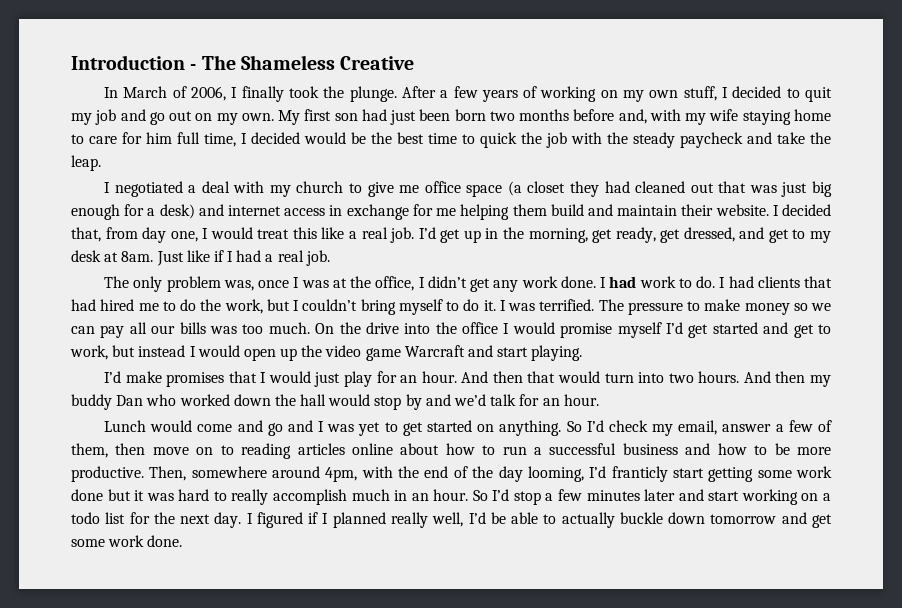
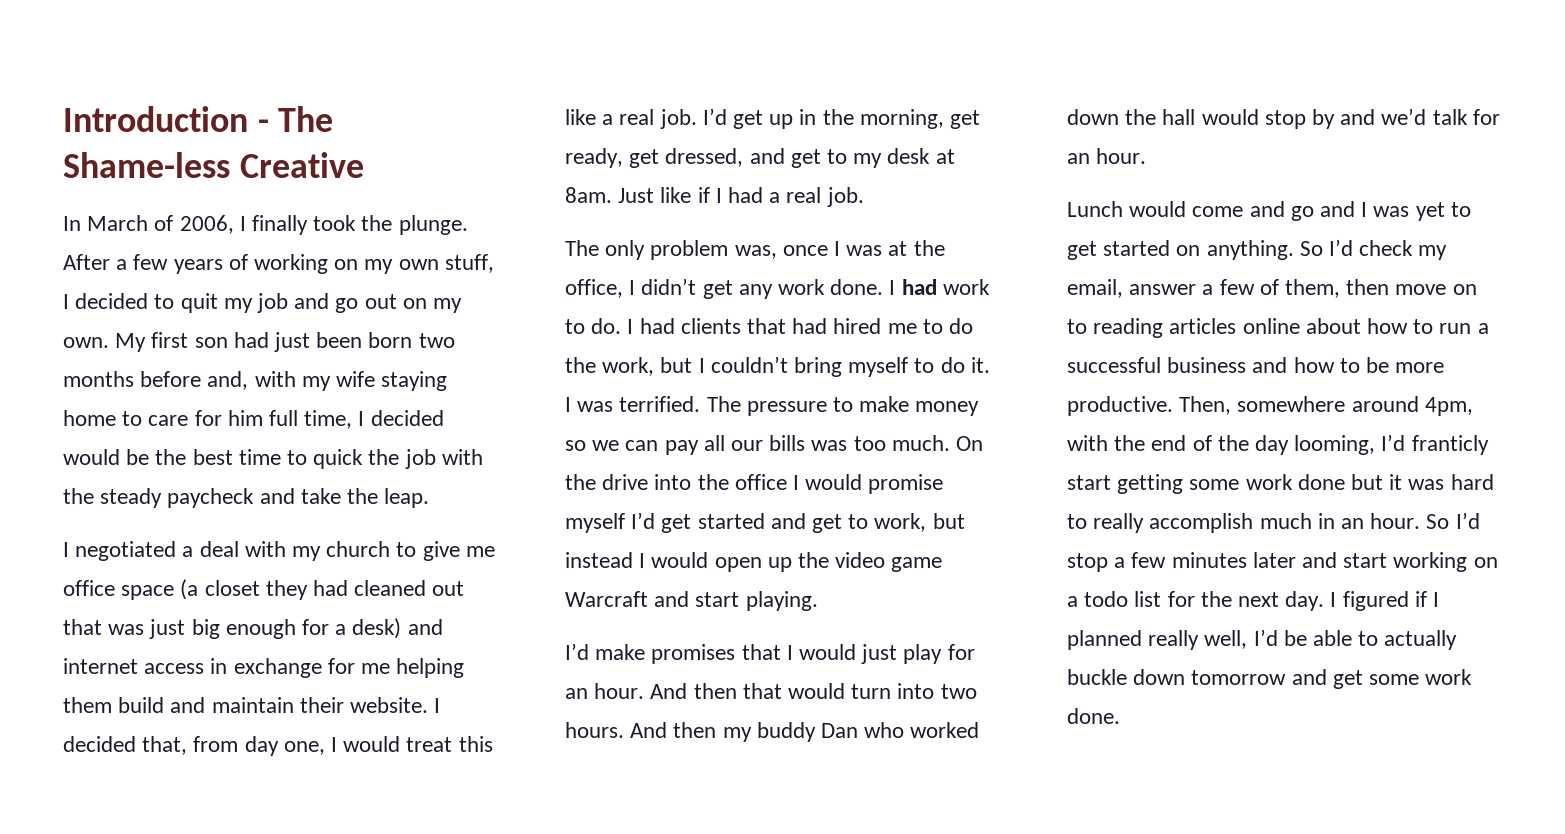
[240,55,335,70] Shameless -> [63,152,230,178] Shame-less

